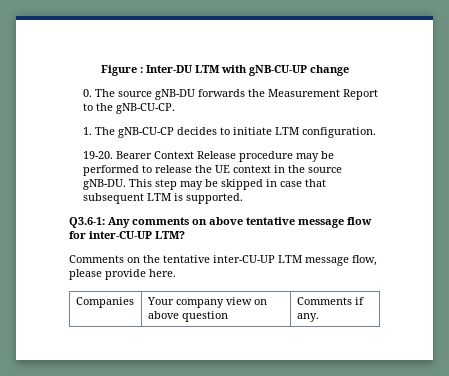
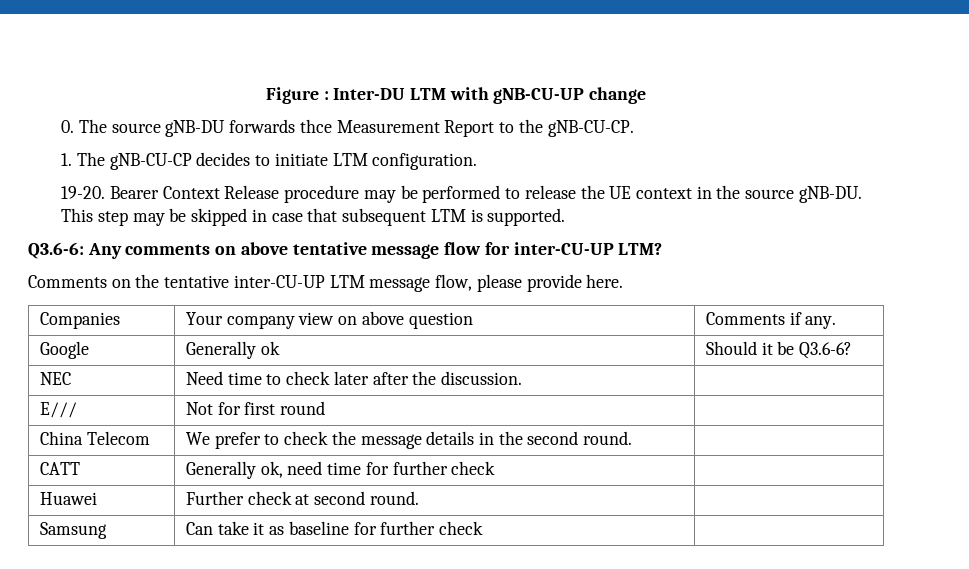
[247,89,265,97] the -> [299,119,332,133] thce
[69,217,105,228] Q3.6-1: -> [28,242,84,259] Q3.6-6:
(319, 317) none -> [39,341,89,359] [185,341,280,359] [705,341,853,359] [39,372,71,385] [185,371,523,385] [39,402,77,418] [185,401,326,415] [39,431,150,445] [185,431,633,449] [39,462,80,475] [185,461,496,479] [39,492,97,505] [185,491,419,505] [39,522,107,539] [185,521,484,535] // Google | Generally ok | Should it be Q3.6-6? // NEC | Need time to check later after the discussion. | // E/// | Not for first round | // China Telecom | We prefer to check the message details in the second round. | // CATT | Generally ok, need time for further check | // Huawei | Further check at second round. | // Samsung | Can take it as baseline for further check |

